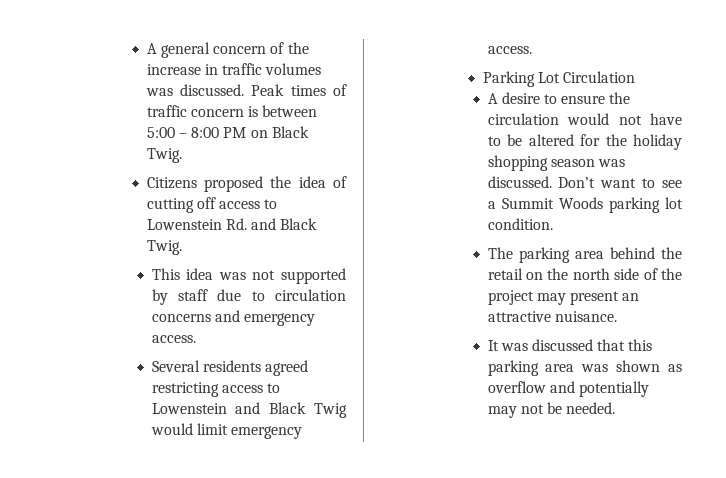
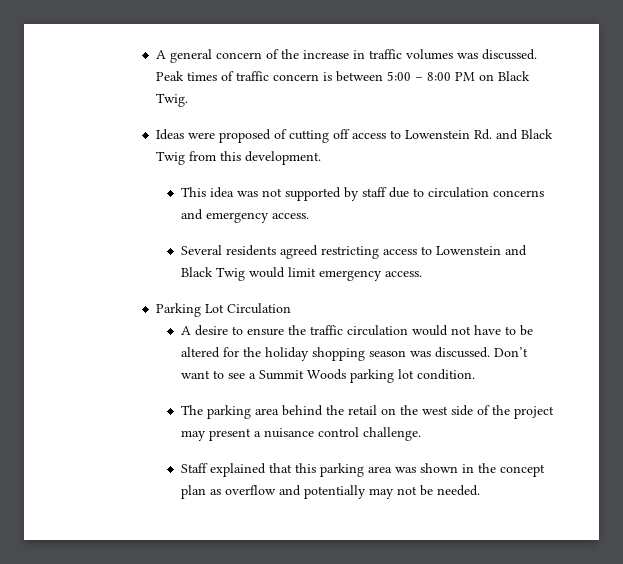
[146,176,326,192] Citizens proposed the idea -> [155,129,271,143] Ideas were proposed
[146,240,182,255] Twig. -> [155,151,321,165] Twig from this development.
(631, 98) none -> [309,325,343,335] traffic
[572,268,610,280] north -> [421,406,448,415] west
[622,293,640,301] [487,311,617,322] [487,339,594,351] an attractive nuisance. // It was discussed -> [253,427,421,441] [180,463,266,477] a nuisance control challenge. // Staff explained
(661, 366) none -> [461,463,545,477] [180,485,206,499] in the concept plan

